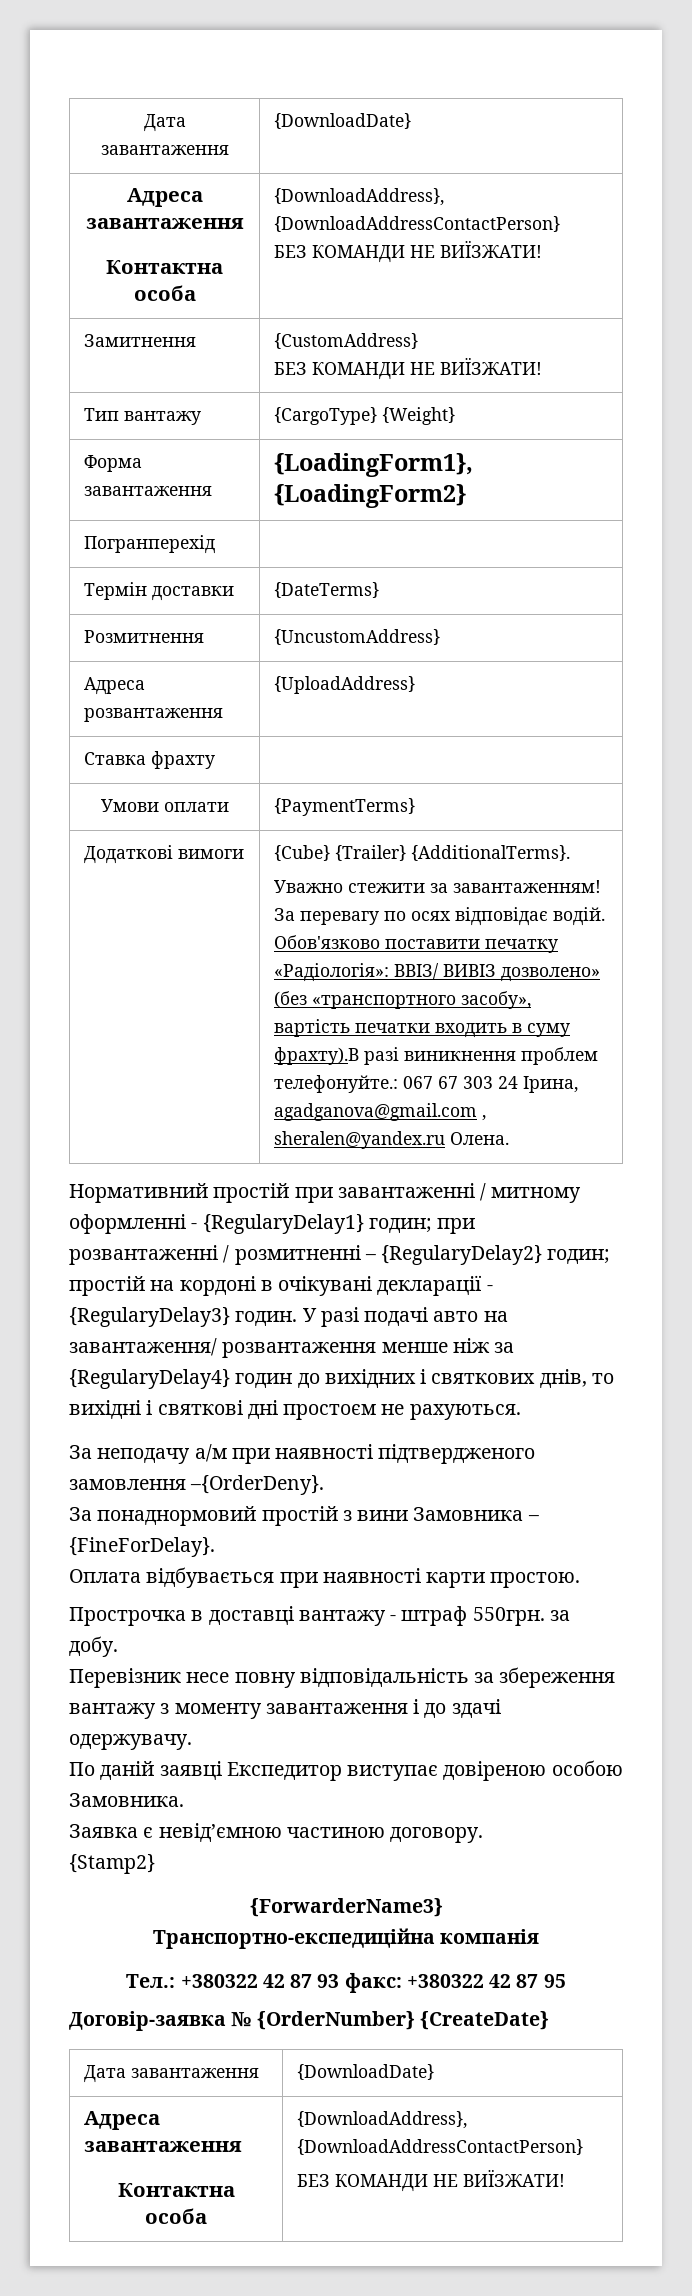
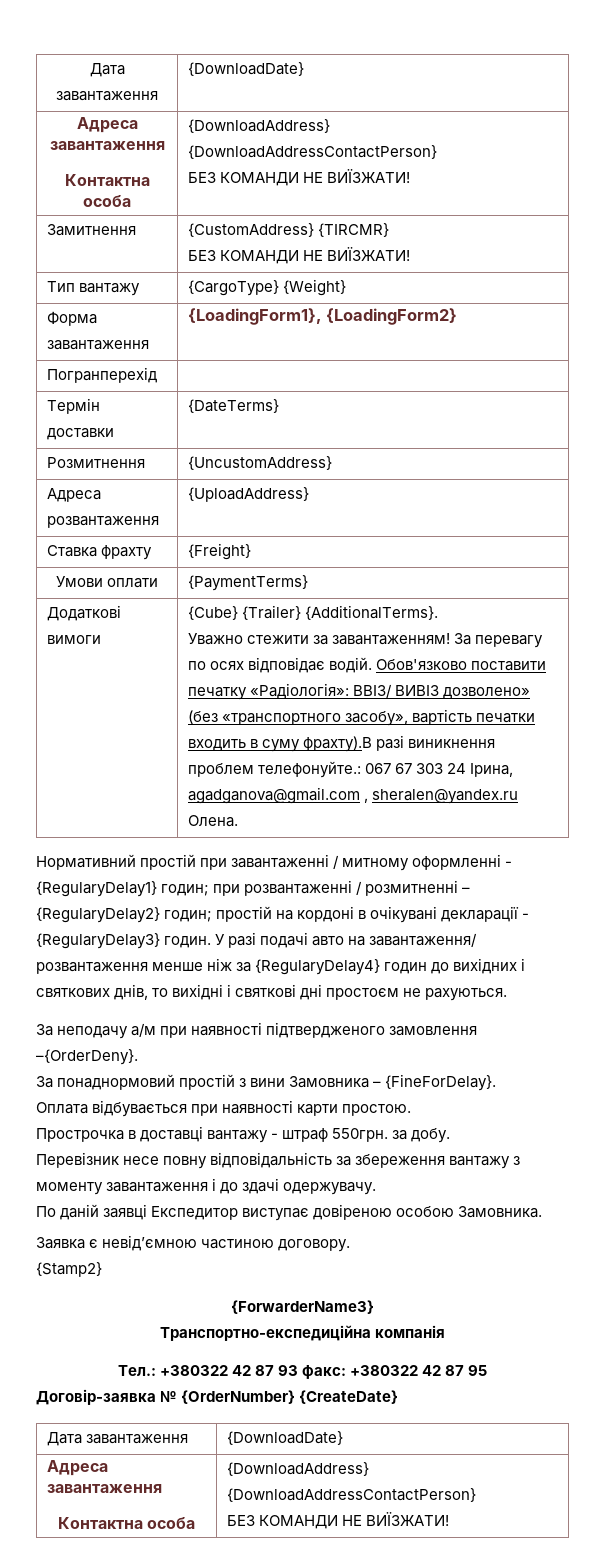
[143,114,186,132] [100,145,229,155] [273,113,411,129] [126,188,203,207] [85,218,244,229] [106,260,223,274] [133,285,196,301] [273,188,444,206] Дата завантаження | {DownloadDate} // Адреса завантаження // Контактна особа | {DownloadAddress}, -> [89,63,125,77] [56,91,158,101] [187,62,304,76] [76,117,138,133] [49,141,165,150] [64,174,150,186] [83,195,131,207] [187,119,330,133] Дата завантаження | {DownloadDate} // Адреса завантаження // Контактна особа | {DownloadAddress}
(418, 341) none -> [317,223,389,237] {TIRCMR}
(215, 760) none -> [187,543,251,560] {Freight}
[296,2111,467,2129] {DownloadAddress}, -> [226,1462,369,1476] {DownloadAddress}

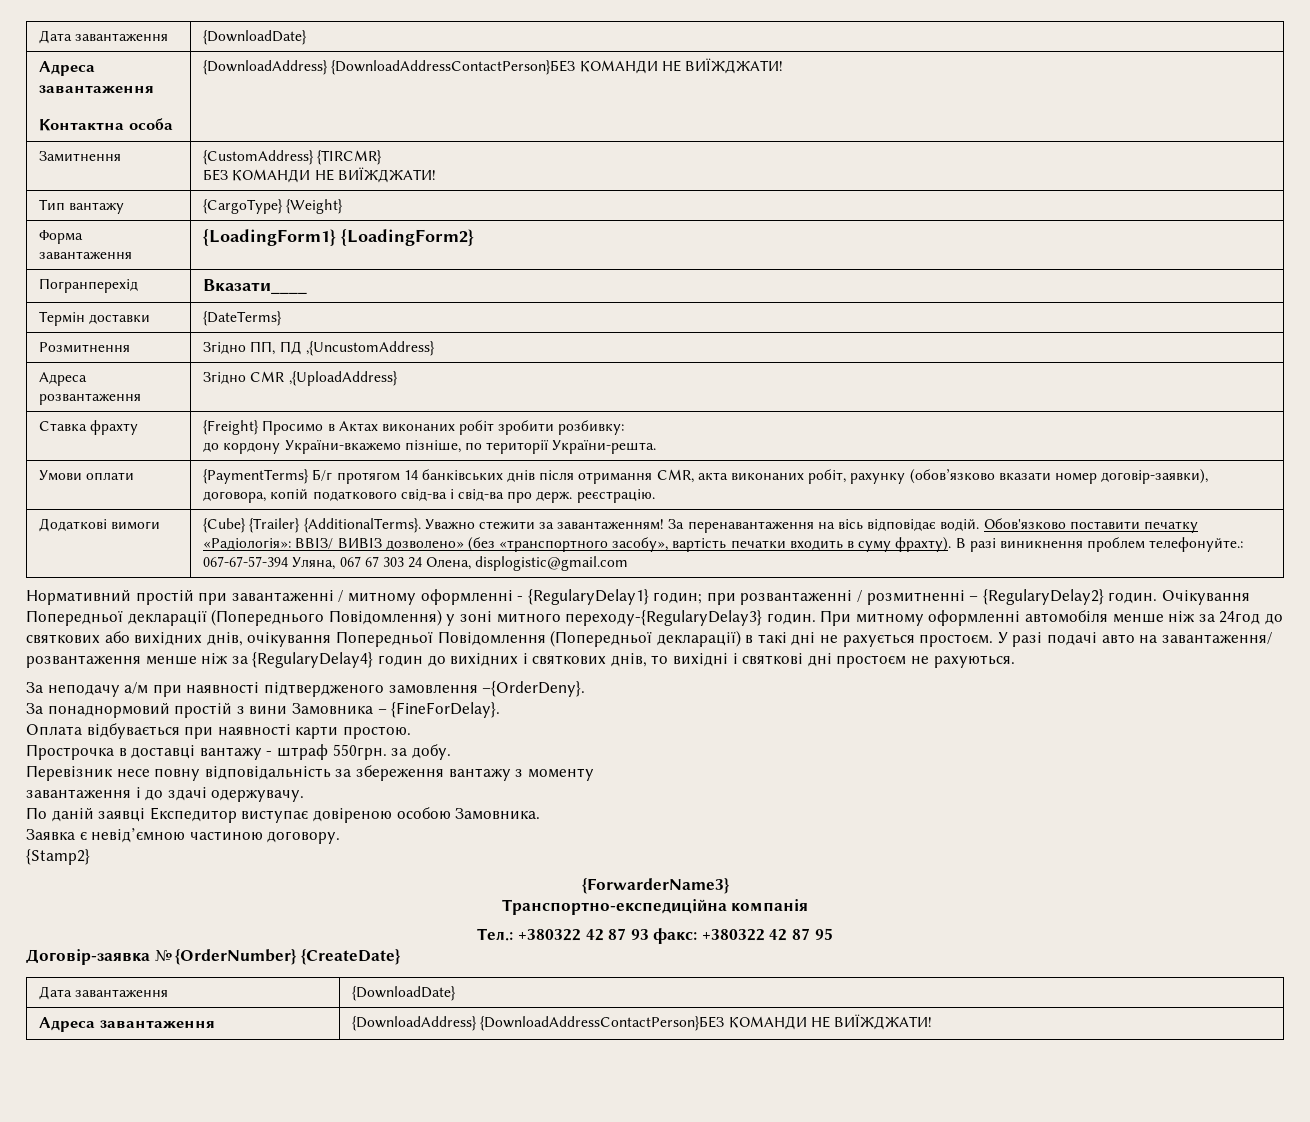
[89,63,125,77] [56,91,158,101] [187,62,304,76] [76,117,138,133] [49,141,165,150] [64,174,150,186] [83,195,131,207] [187,119,330,133] [187,145,437,159] [187,169,411,186] Дата завантаження | {DownloadDate} // Адреса завантаження // Контактна особа | {DownloadAddress} {DownloadAddressContactPerson} // БЕЗ КОМАНДИ НЕ ВИЇЗЖАТИ! -> [39,30,169,44] [203,30,308,45] [39,61,96,76] [39,85,155,94] [39,118,173,131] [203,58,783,75] Дата завантаження | {DownloadDate} // Адреса завантаження // Контактна особа | {DownloadAddress} {DownloadAddressContactPerson}БЕЗ КОМАНДИ НЕ ВИЇЖДЖАТИ!
[327,247,411,261] ВИЇЗЖАТИ! -> [337,167,436,183] ВИЇЖДЖАТИ!
[187,308,322,325] {LoadingForm1}, -> [203,229,337,246] {LoadingForm1}
(157, 375) none -> [203,279,308,294] Вказати____
[187,456,332,470] {UncustomAddress} -> [203,341,435,356] Згідно ПП, ПД ,{UncustomAddress}
[187,487,309,502] {UploadAddress} -> [203,371,398,386] Згідно CMR ,{UploadAddress}
[55,576,159,588] [187,575,308,591] // Умови оплати | {PaymentTerms} -> [262,420,625,435] [203,440,657,454] [39,470,135,481] [203,469,1209,484] [203,489,655,503] Просимо в Актах виконаних робіт зробити розбивку: // до кордону України-вкажемо пізніше, по території України-решта. // Умови оплати | {PaymentTerms} Б/г протягом 14 банківських днів після отримання CMR, акта виконаних робіт, рахунку (обов’язково вказати номер договір-заявки), договора, копій податкового свід-ва і свід-ва про держ. реєстрацію.
(438, 612) // -> (421, 525) none
[475,635,544,648] [187,661,244,670] перевагу по осях -> [687,519,864,533] перенавантаження на вісь
[303,736,373,752] фрахту).В -> [895,537,966,552] фрахту). В
(361, 769) none -> [203,556,336,570] 067-67-57-394 Уляна,
[470,763,514,777] [187,787,518,804] [187,815,238,827] Ірина, agadganova@gmail.com , sheralen@yandex.ru Олена. -> [426,556,629,571] Олена, displogistic@gmail.com
[164,906,530,923] [36,933,212,949] годин; простій на кордоні в очікувані декларації - {RegularyDelay3} годин. -> [1108,590,1251,605] [26,609,1284,626] [26,630,994,647] годин. Очікування Попередньої декларації (Попереднього Повідомлення) у зоні митного переходу-{RegularyDelay3} годин. При митному оформленні автомобіля менше ніж за 24год до святкових або вихідних днів, очікування Попередньої Повідомлення (Попередньої декларації) в такі дні не рахується простоєм.
(103, 1188) none -> (594, 774) //
[57,1517,196,1529] [226,1462,369,1476] [226,1488,476,1502] [226,1512,450,1529] // Контактна особа | {DownloadAddress} {DownloadAddressContactPerson} // БЕЗ КОМАНДИ НЕ ВИЇЗЖАТИ! -> [352,1014,932,1031] | {DownloadAddress} {DownloadAddressContactPerson}БЕЗ КОМАНДИ НЕ ВИЇЖДЖАТИ!

